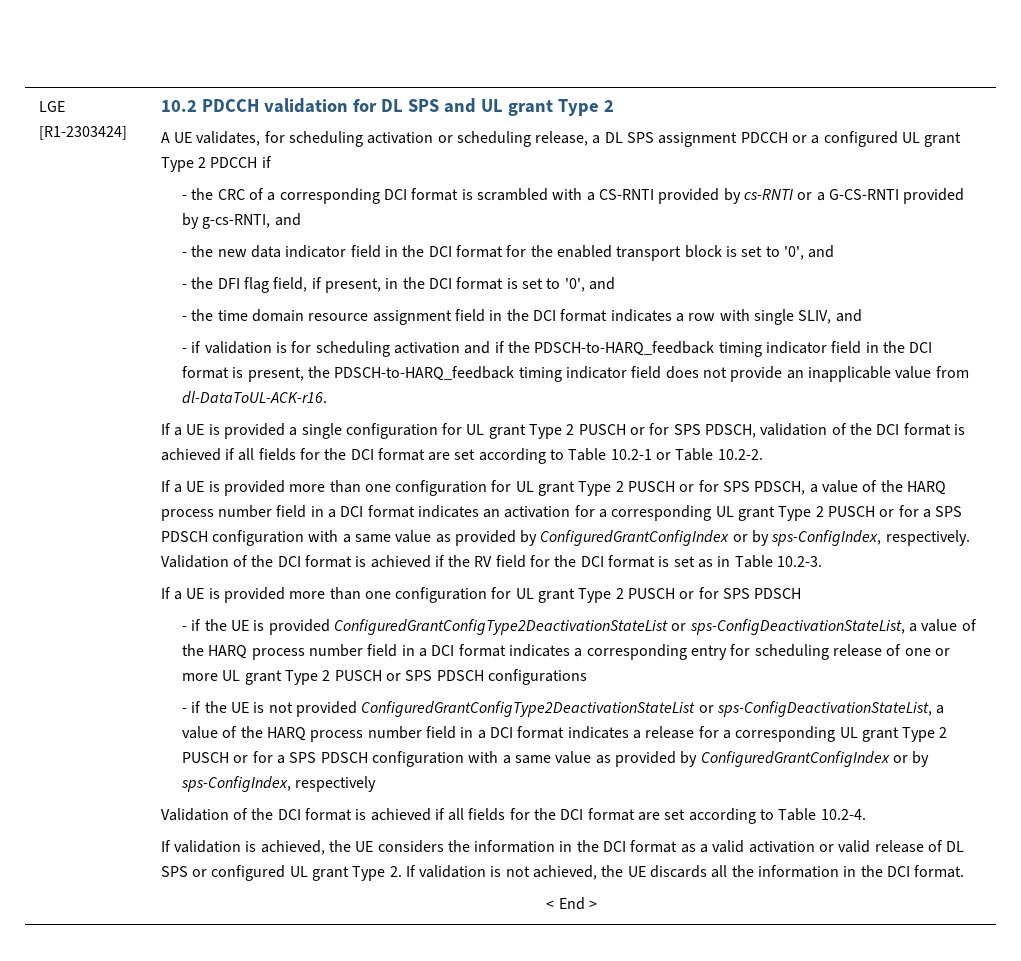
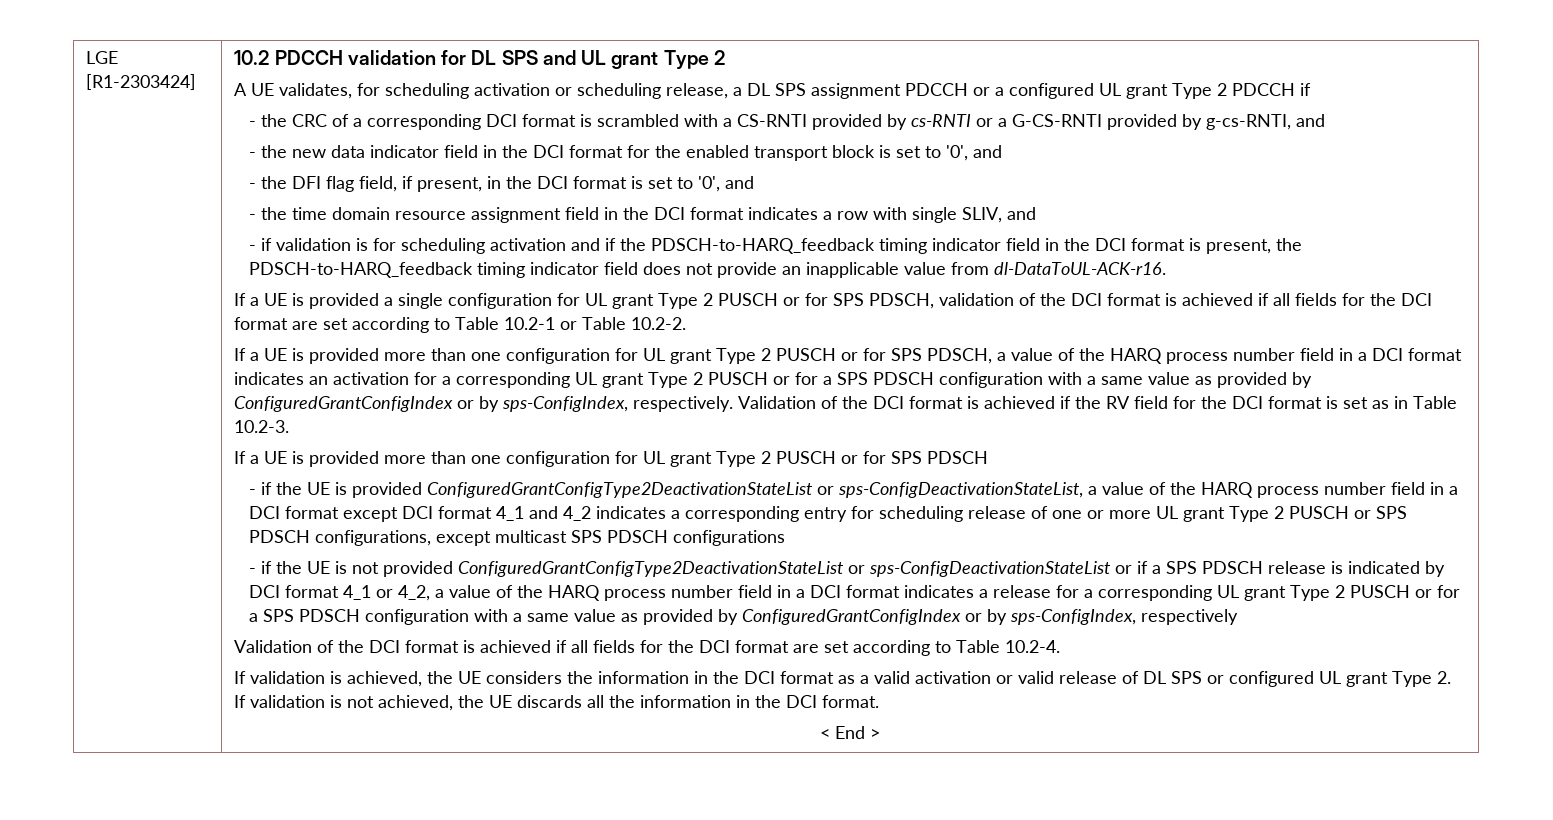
(506, 650) none -> [343,506,592,522] except DCI format 4_1 and 4_2
(484, 675) none -> [315,530,669,546] configurations, except multicast SPS PDSCH
[716,701,932,717] sps-ConfigDeactivationStateList, -> [869,561,1446,577] [249,585,431,601] sps-ConfigDeactivationStateList or if a SPS PDSCH release is indicated by DCI format 4_1 or 4_2,

